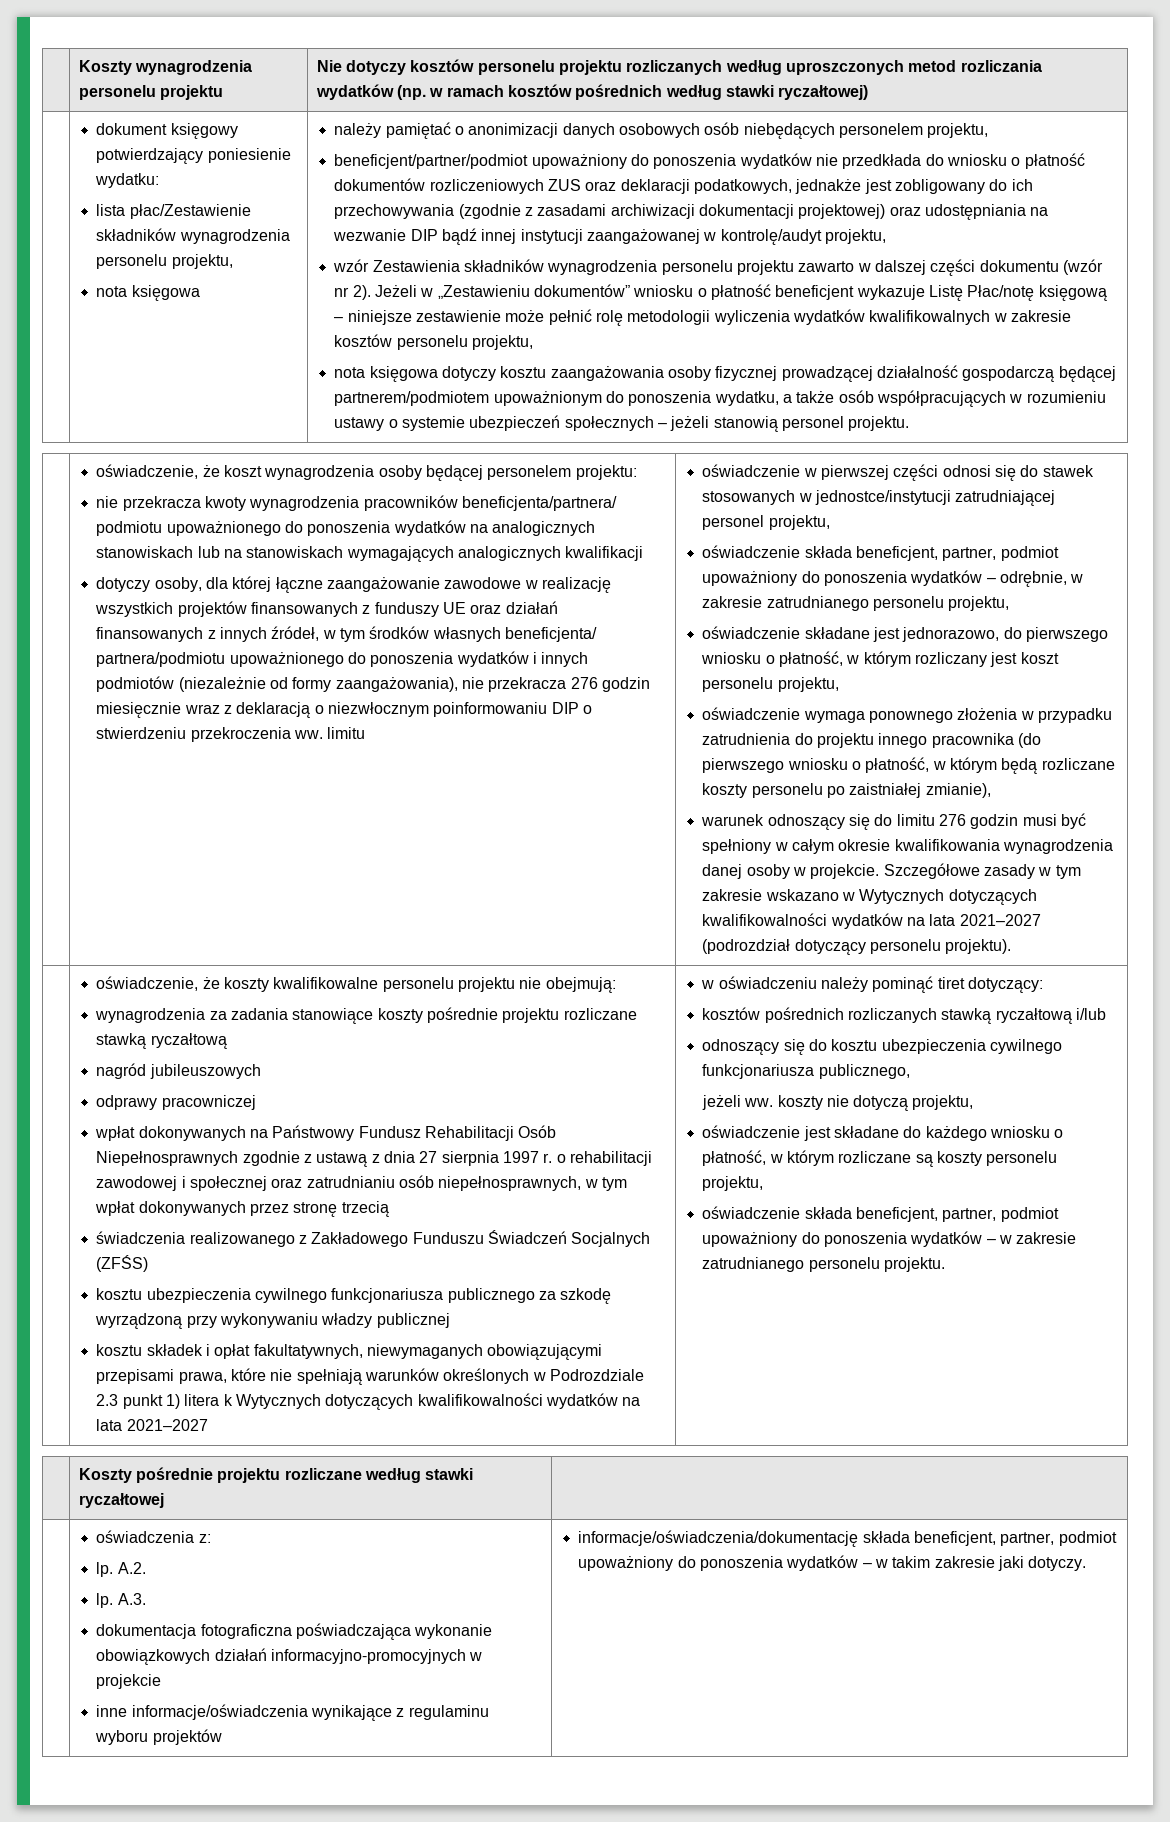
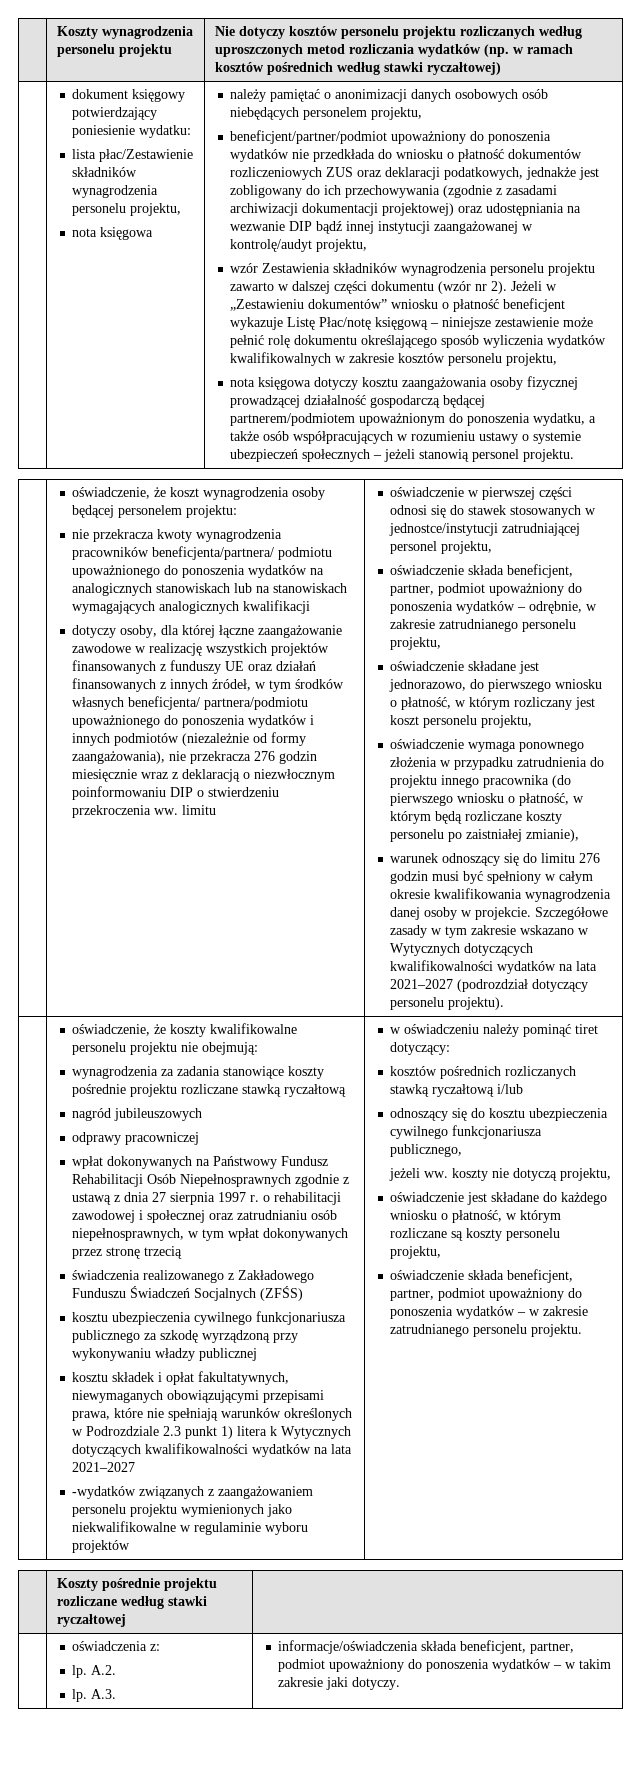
[627,310,711,325] metodologii -> [294,335,480,348] dokumentu określającego sposób
(208, 1425) none -> [72,1486,314,1499] [72,1504,293,1517] [72,1521,309,1535] [72,1540,131,1553] // -wydatków związanych z zaangażowaniem personelu projektu wymienionych jako niekwalifikowalne w regulaminie wyboru projektów
[96,1623,493,1640] [96,1648,483,1665] [96,1674,162,1689] [96,1704,489,1721] [95,1729,222,1745] [578,1530,859,1547] // dokumentacja fotograficzna poświadczająca wykonanie obowiązkowych działań informacyjno-promocyjnych w projekcie // inne informacje/oświadczenia wynikające z regulaminu wyboru projektów | informacje/oświadczenia/dokumentację -> [278,1640,419,1654] | informacje/oświadczenia

